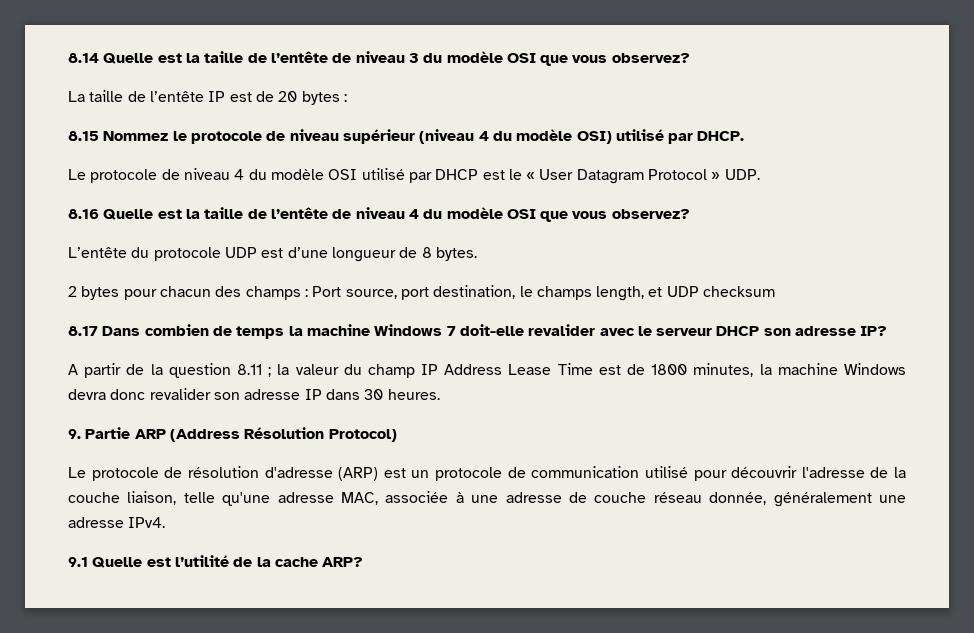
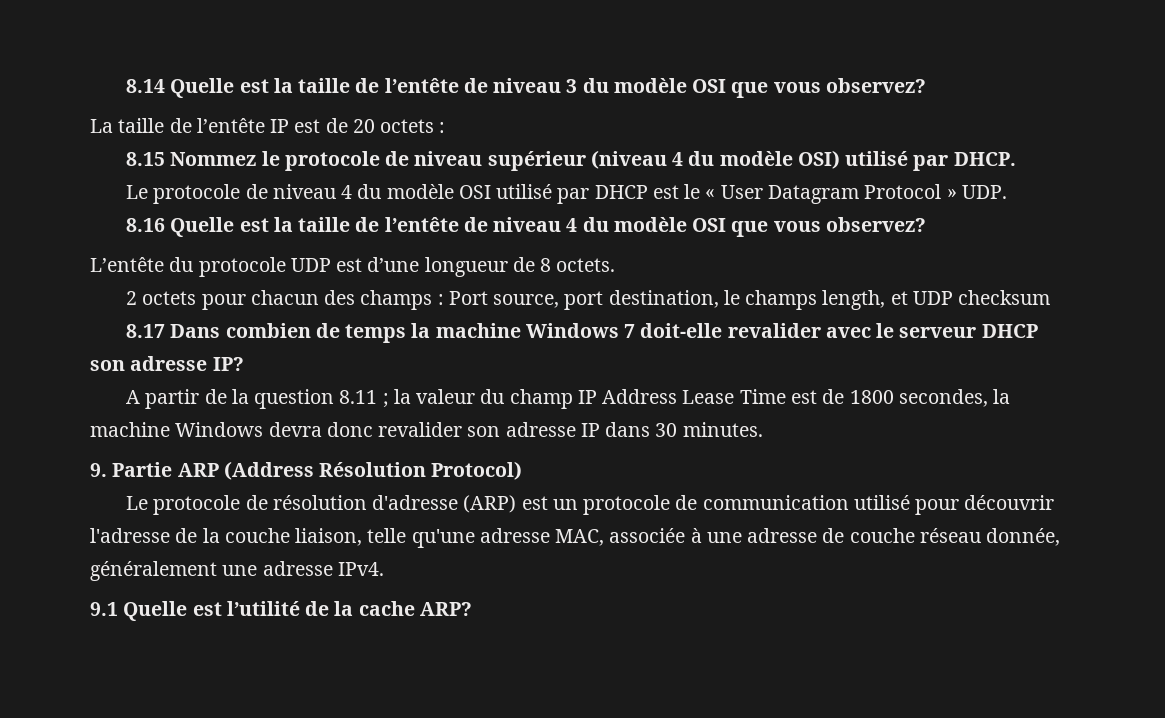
[301,91,340,105] bytes -> [380,119,435,133] octets
[435,247,477,261] bytes. -> [556,258,616,272] octets.
[81,286,120,300] bytes -> [142,291,197,305] octets
[693,363,754,377] minutes, -> [898,389,988,407] secondes,
[387,389,440,400] heures. -> [682,422,763,437] minutes.

